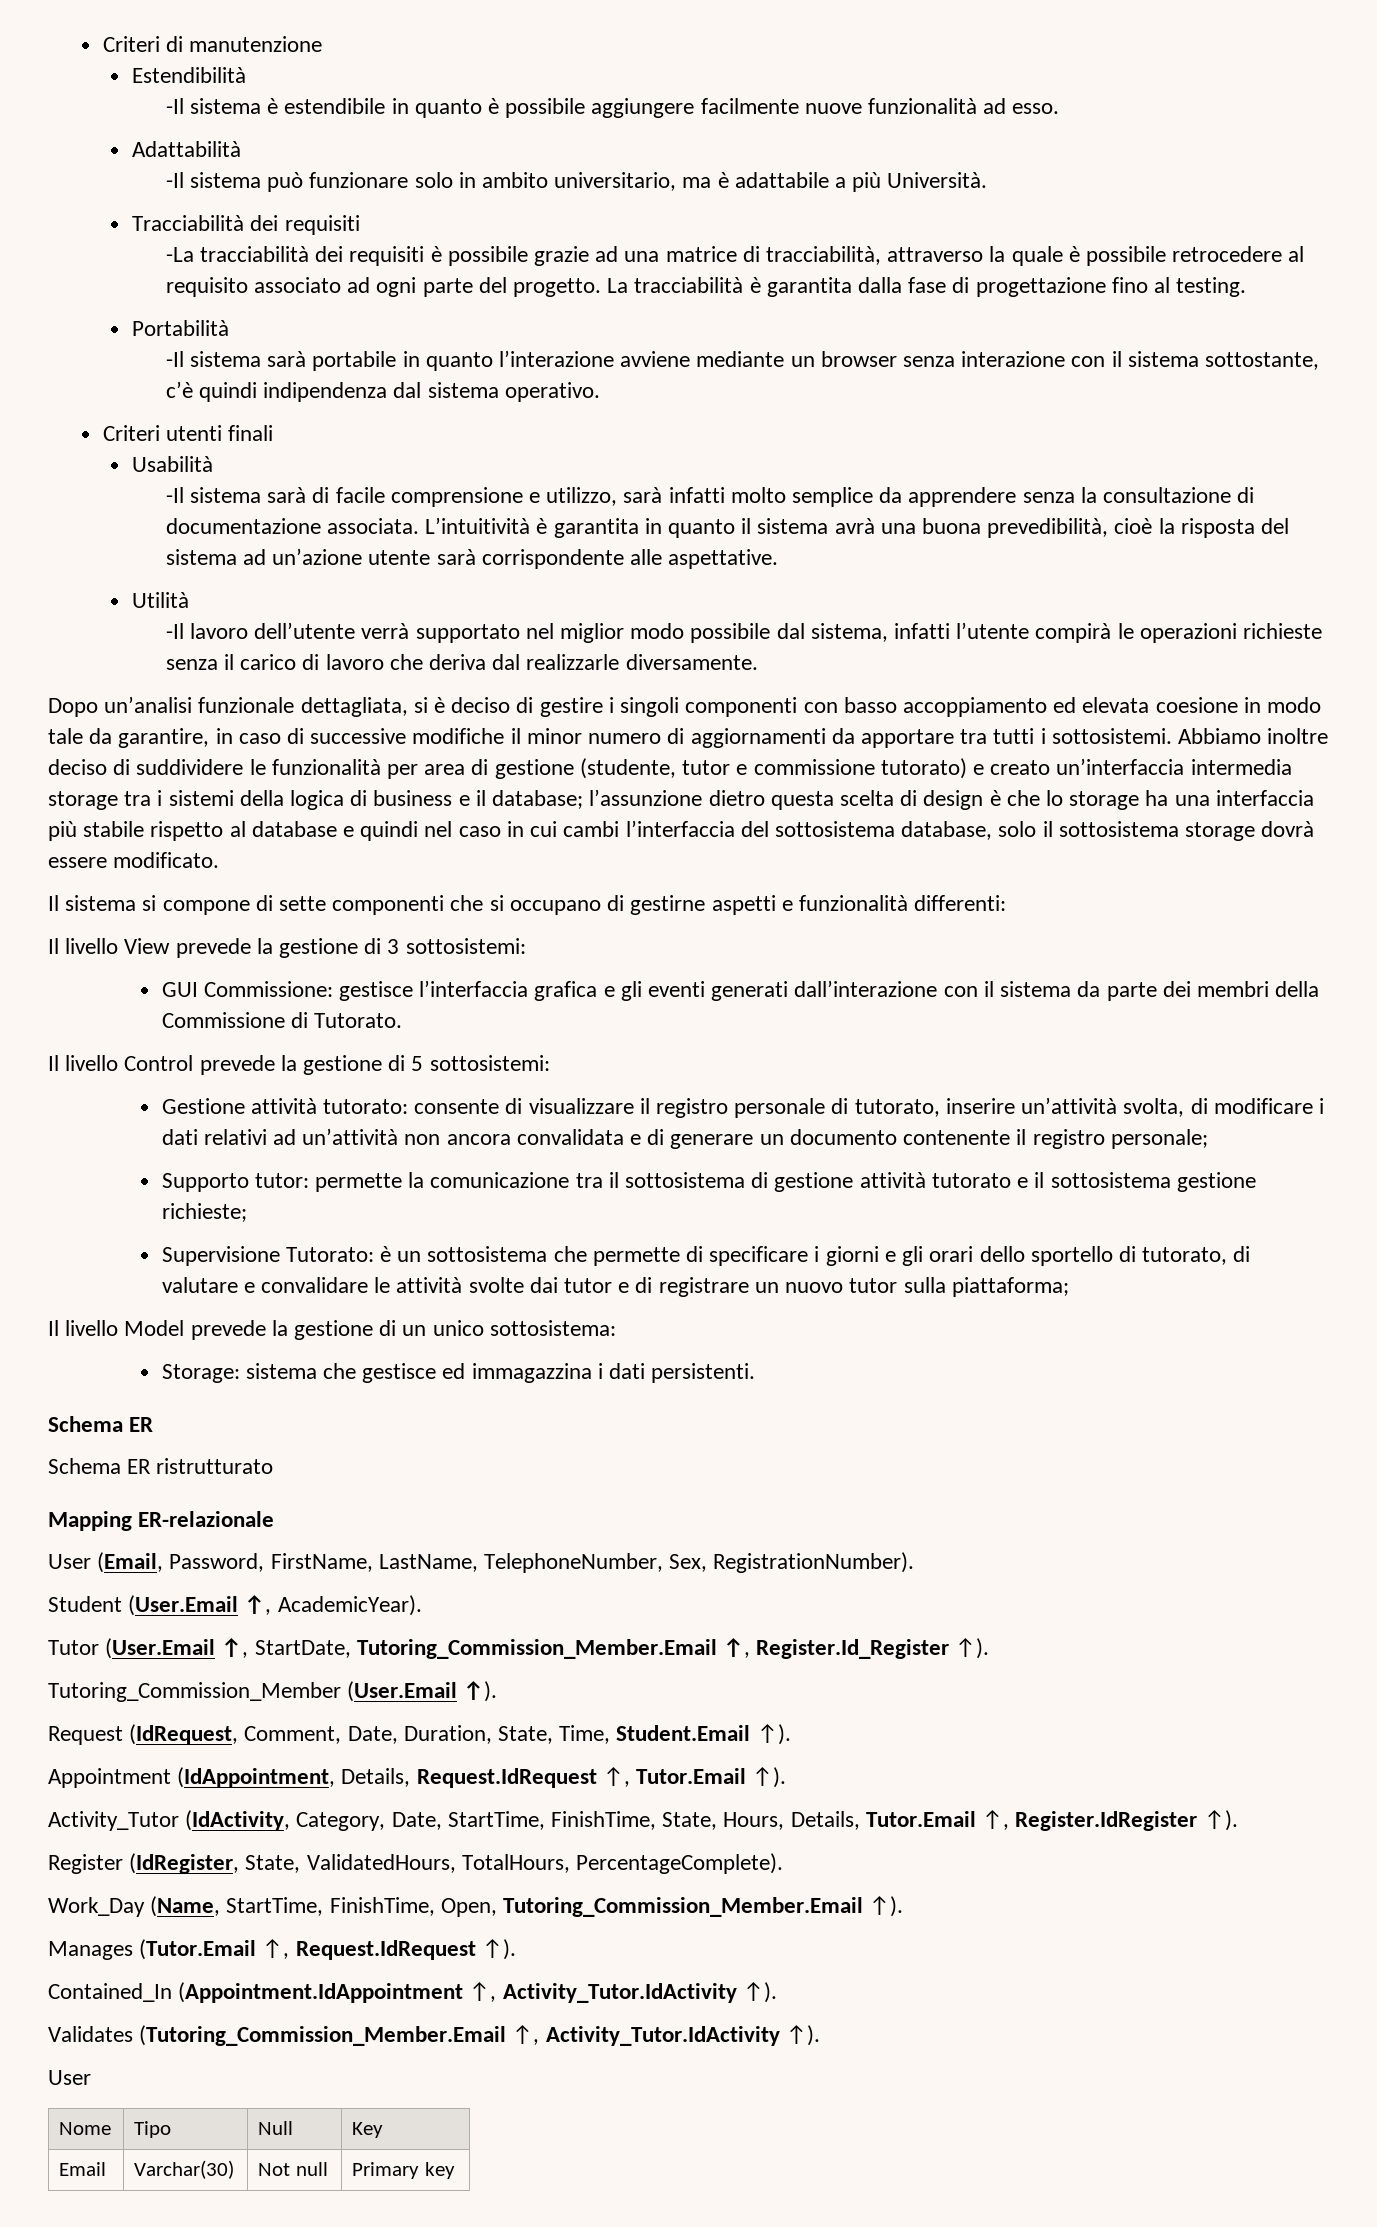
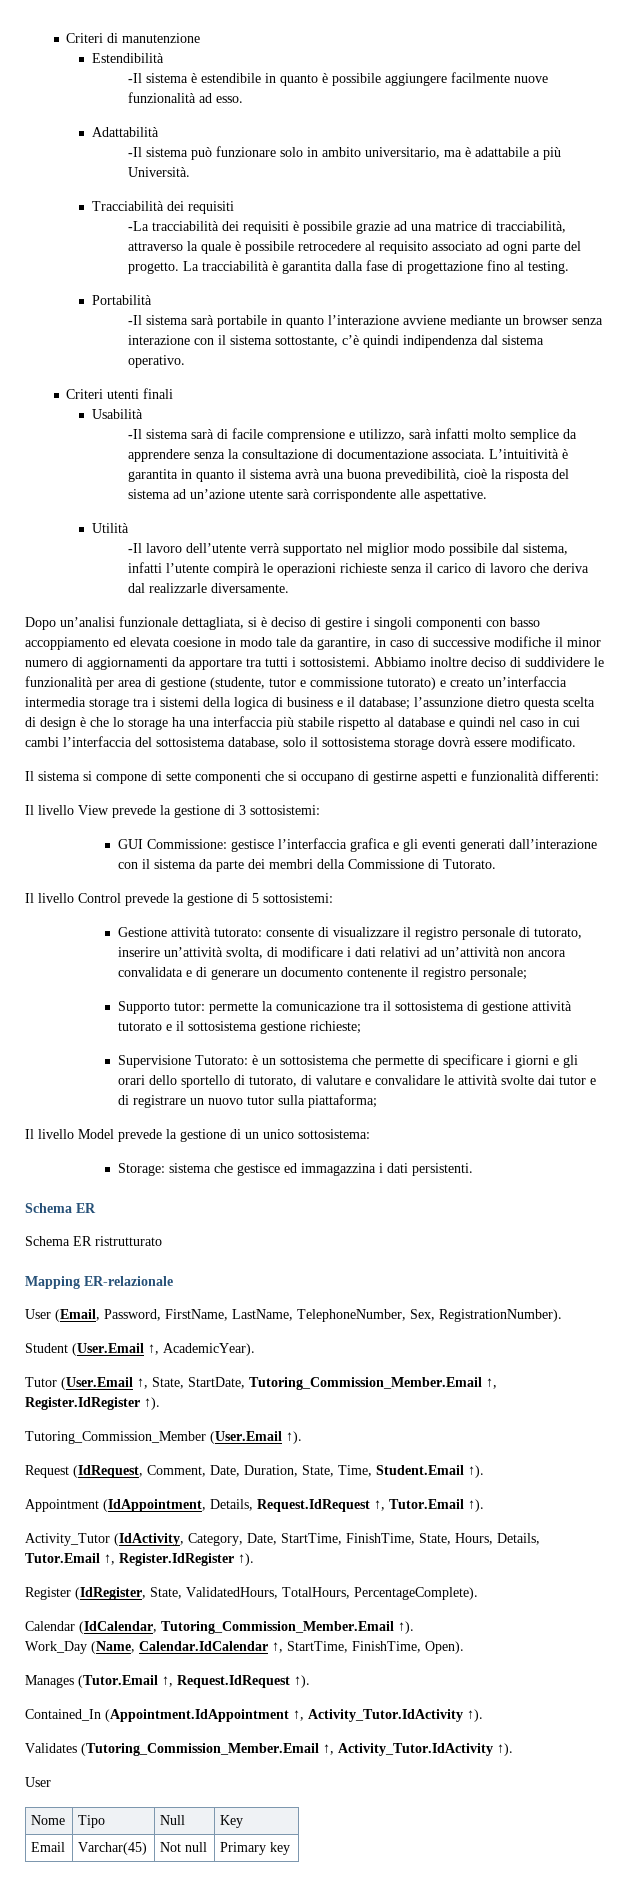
(249, 1648) none -> [152,1377,184,1389] State,
[756,1639,950,1659] Register.Id_Register -> [25,1397,140,1410] Register.IdRegister
[48,1896,904,1917] Work_Day (Name, StartTime, FinishTime, Open, Tutoring_Commission_Member.Email ↑). -> [25,1621,414,1634] [25,1641,464,1654] Calendar (IdCalendar, Tutoring_Commission_Member.Email ↑). // Work_Day (Name, Calendar.IdCalendar ↑, StartTime, FinishTime, Open).
[134,2160,235,2179] Varchar(30) -> [78,1842,148,1855] Varchar(45)

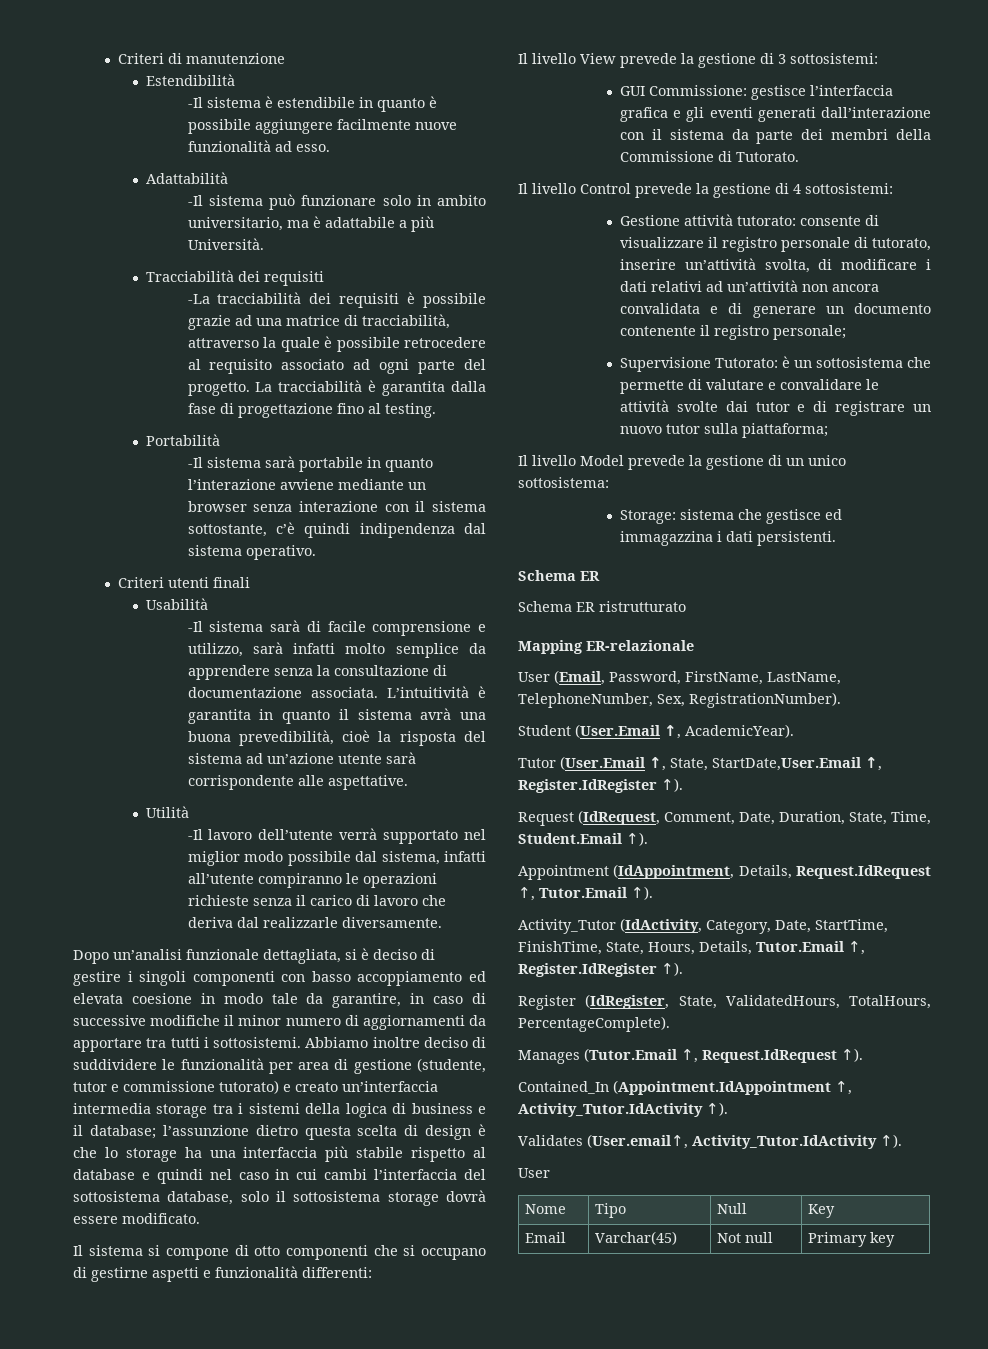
[166,563,261,576] l’utente compirà -> [187,873,342,888] all’utente compiranno
[166,772,191,781] sette -> [254,1246,281,1256] otto
[252,893,259,903] 5 -> [793,184,801,194] 4
[117,1001,572,1014] [117,1021,361,1034] // Supporto tutor: permette la comunicazione tra il sottosistema di gestione attività tutorato e il sottosistema gestione richieste; -> (846, 332) none
[442,1054,578,1068] [117,1075,312,1088] specificare i giorni e gli orari dello sportello di tutorato, di -> (702, 384) none
[188,1377,497,1390] [25,1397,160,1410] [25,1431,302,1444] StartDate, Tutoring_Commission_Member.Email ↑, Register.IdRegister ↑). // Tutoring_Commission_Member (User.Email ↑). -> [712,757,882,771] [518,778,683,793] StartDate,User.Email ↑, Register.IdRegister ↑).
[25,1621,414,1634] [25,1641,464,1654] // Calendar (IdCalendar, Tutoring_Commission_Member.Email ↑). // Work_Day (Name, Calendar.IdCalendar ↑, StartTime, FinishTime, Open). -> (670, 1024) none
[81,1743,334,1756] (Tutoring_Commission_Member.Email ↑, -> [587,1134,688,1149] (User.email↑,

